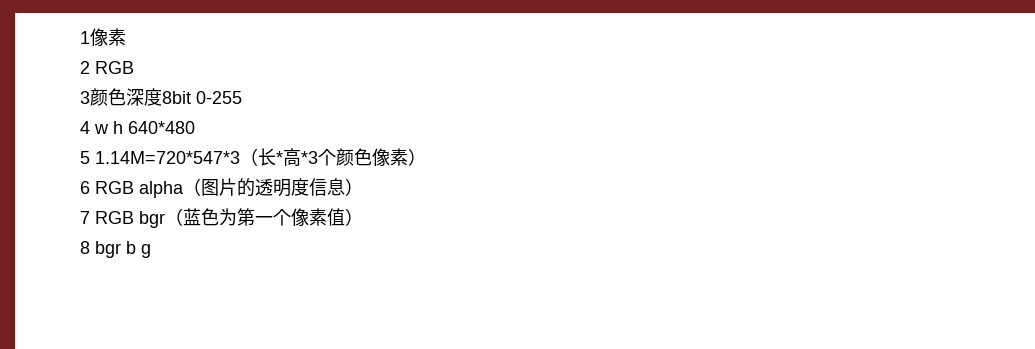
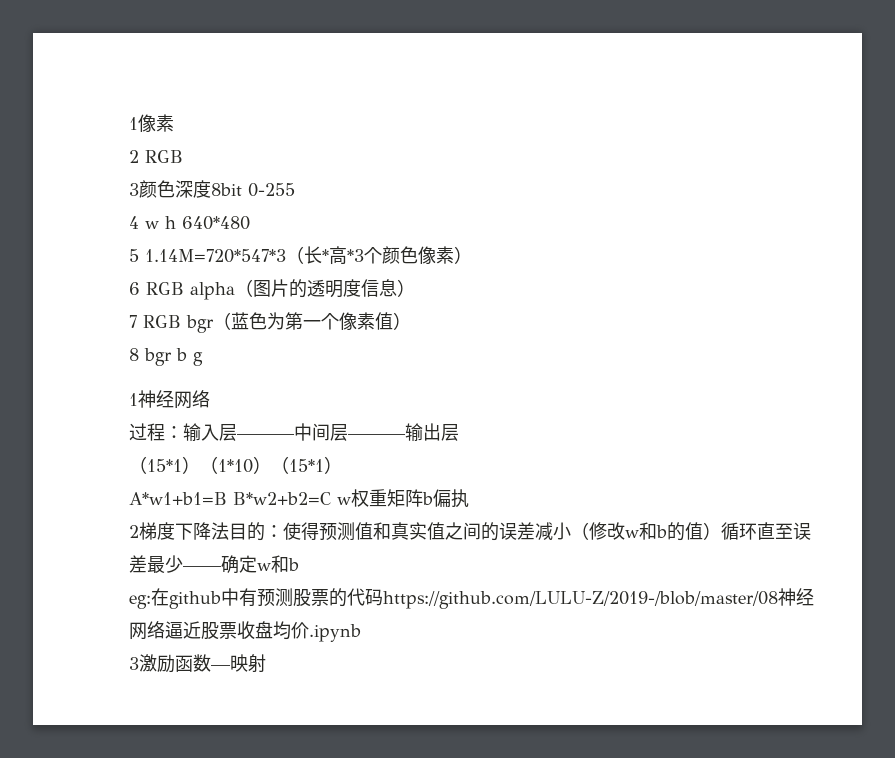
(151, 251) none -> [129,390,210,409] [129,423,459,442] [129,456,342,474] [129,489,469,508] [129,522,811,541] [129,555,299,574] [129,588,814,609] [129,621,361,642] [129,654,266,673] // 1神经网络 // 过程：输入层———中间层———输出层 // （15*1）（1*10）（15*1） // A*w1+b1=B B*w2+b2=C w权重矩阵b偏执 // 2梯度下降法目的：使得预测值和真实值之间的误差减小（修改w和b的值）循环直至误差最少——确定w和b // eg:在github中有预测股票的代码https://github.com/LULU-Z/2019-/blob/master/08神经网络逼近股票收盘均价.ipynb // 3激励函数—映射

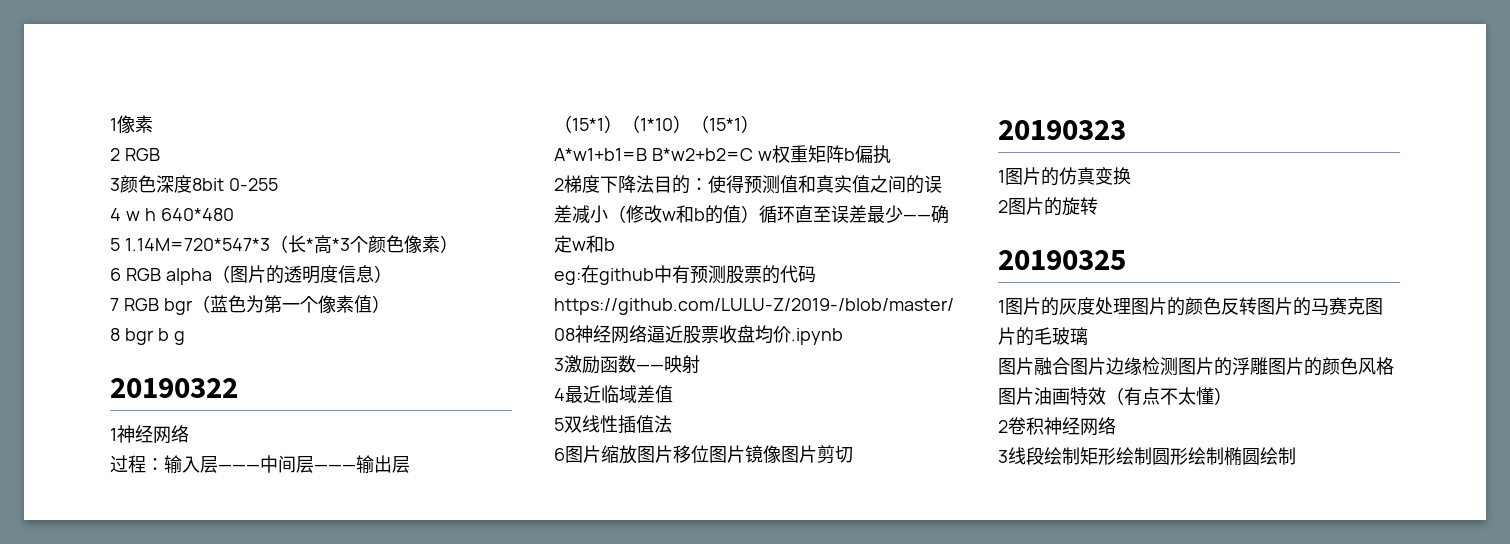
(203, 359) none -> [110,378,238,398] // 20190322
[211,665,231,670] — -> [636,364,664,371] ——
(266, 663) none -> [554,385,673,403] [554,415,672,434] [554,445,853,464] [998,120,1126,140] [998,167,1131,186] [998,197,1098,216] [998,250,1126,270] [998,297,1383,316] [998,327,1088,346] [998,357,1394,376] [998,387,1232,406] [998,417,1116,436] [998,447,1296,466] // 4最近临域差值 // 5双线性插值法 // 6图片缩放图片移位图片镜像图片剪切 // 20190323 // 1图片的仿真变换 // 2图片的旋转 // 20190325 // 1图片的灰度处理图片的颜色反转图片的马赛克图片的毛玻璃 // 图片融合图片边缘检测图片的浮雕图片的颜色风格图片油画特效（有点不太懂） // 2卷积神经网络 // 3线段绘制矩形绘制圆形绘制椭圆绘制

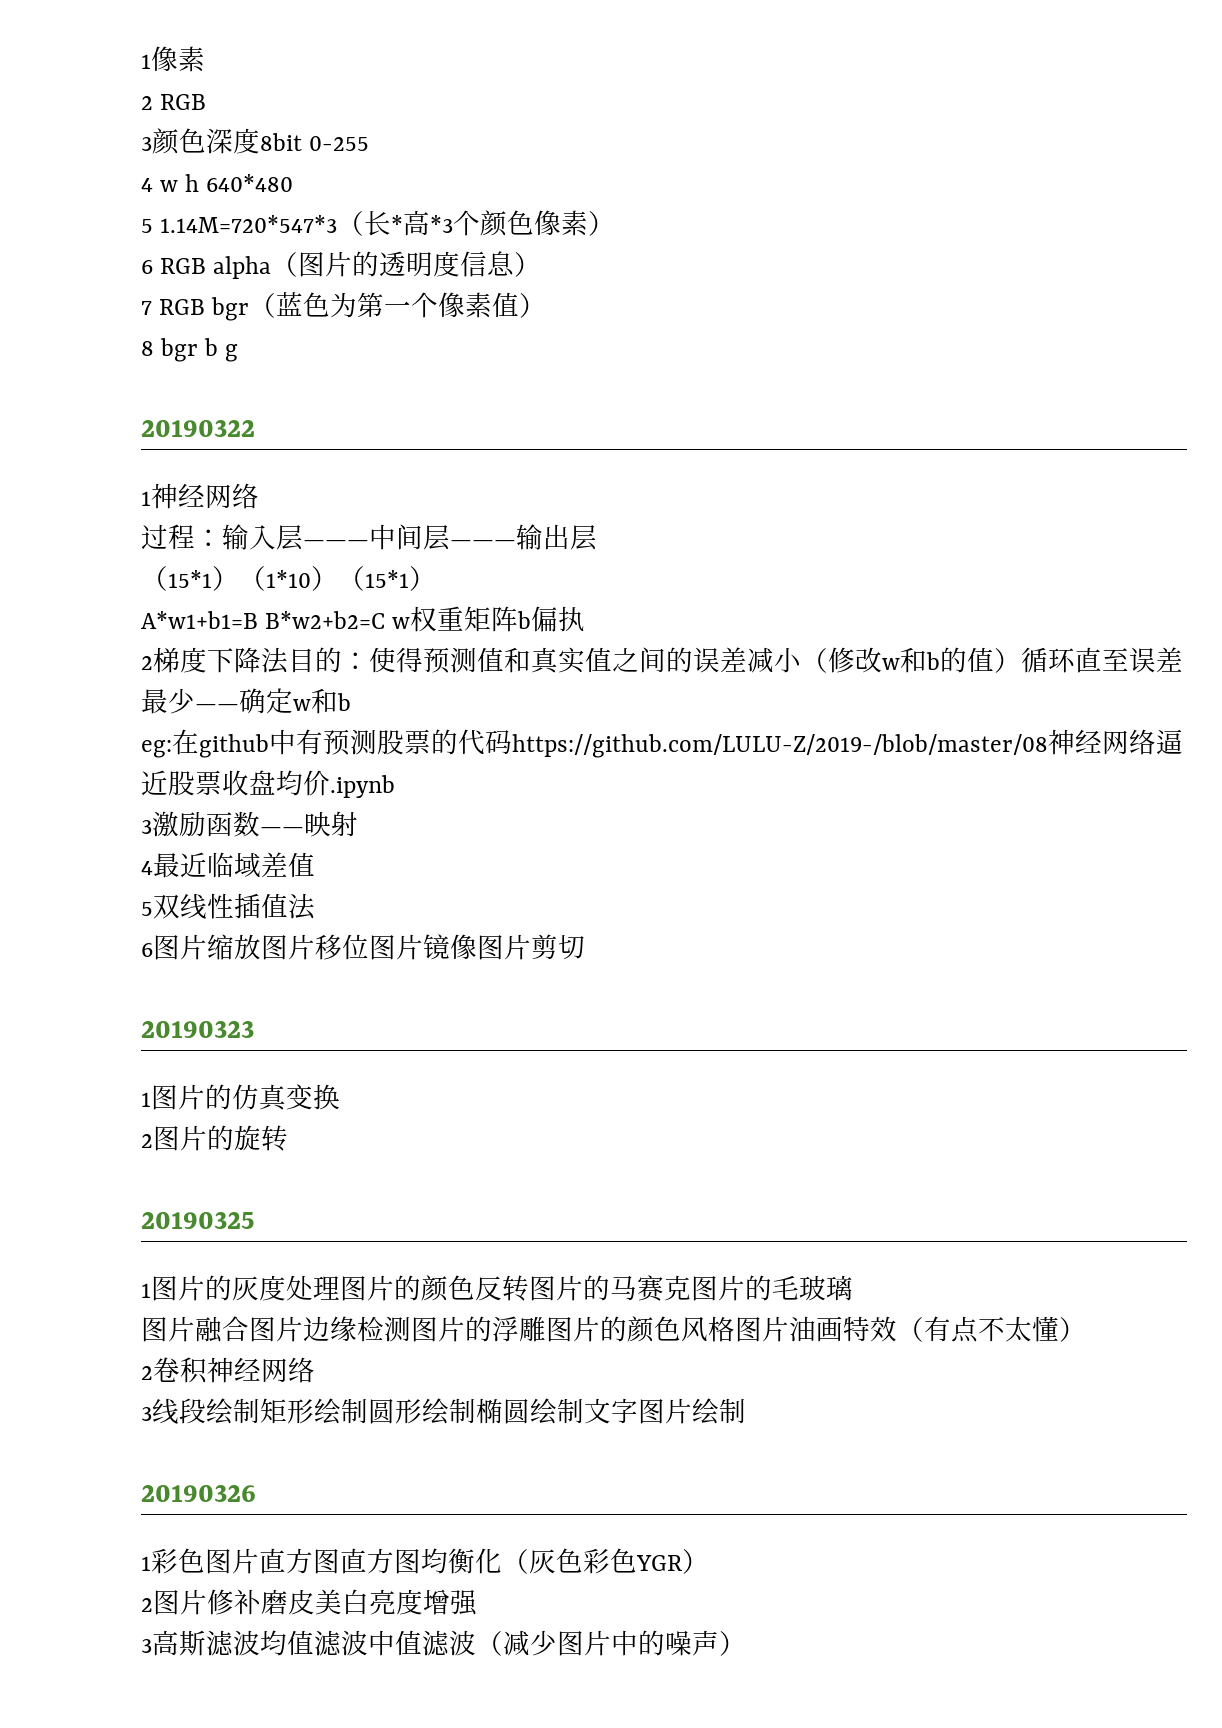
(1296, 456) none -> [584,1398,746,1425] [141,1485,256,1502] [141,1548,709,1574] [141,1589,478,1616] [141,1630,746,1656] 文字图片绘制 // 20190326 // 1彩色图片直方图直方图均衡化（灰色彩色YGR） // 2图片修补磨皮美白亮度增强 // 3高斯滤波均值滤波中值滤波（减少图片中的噪声）

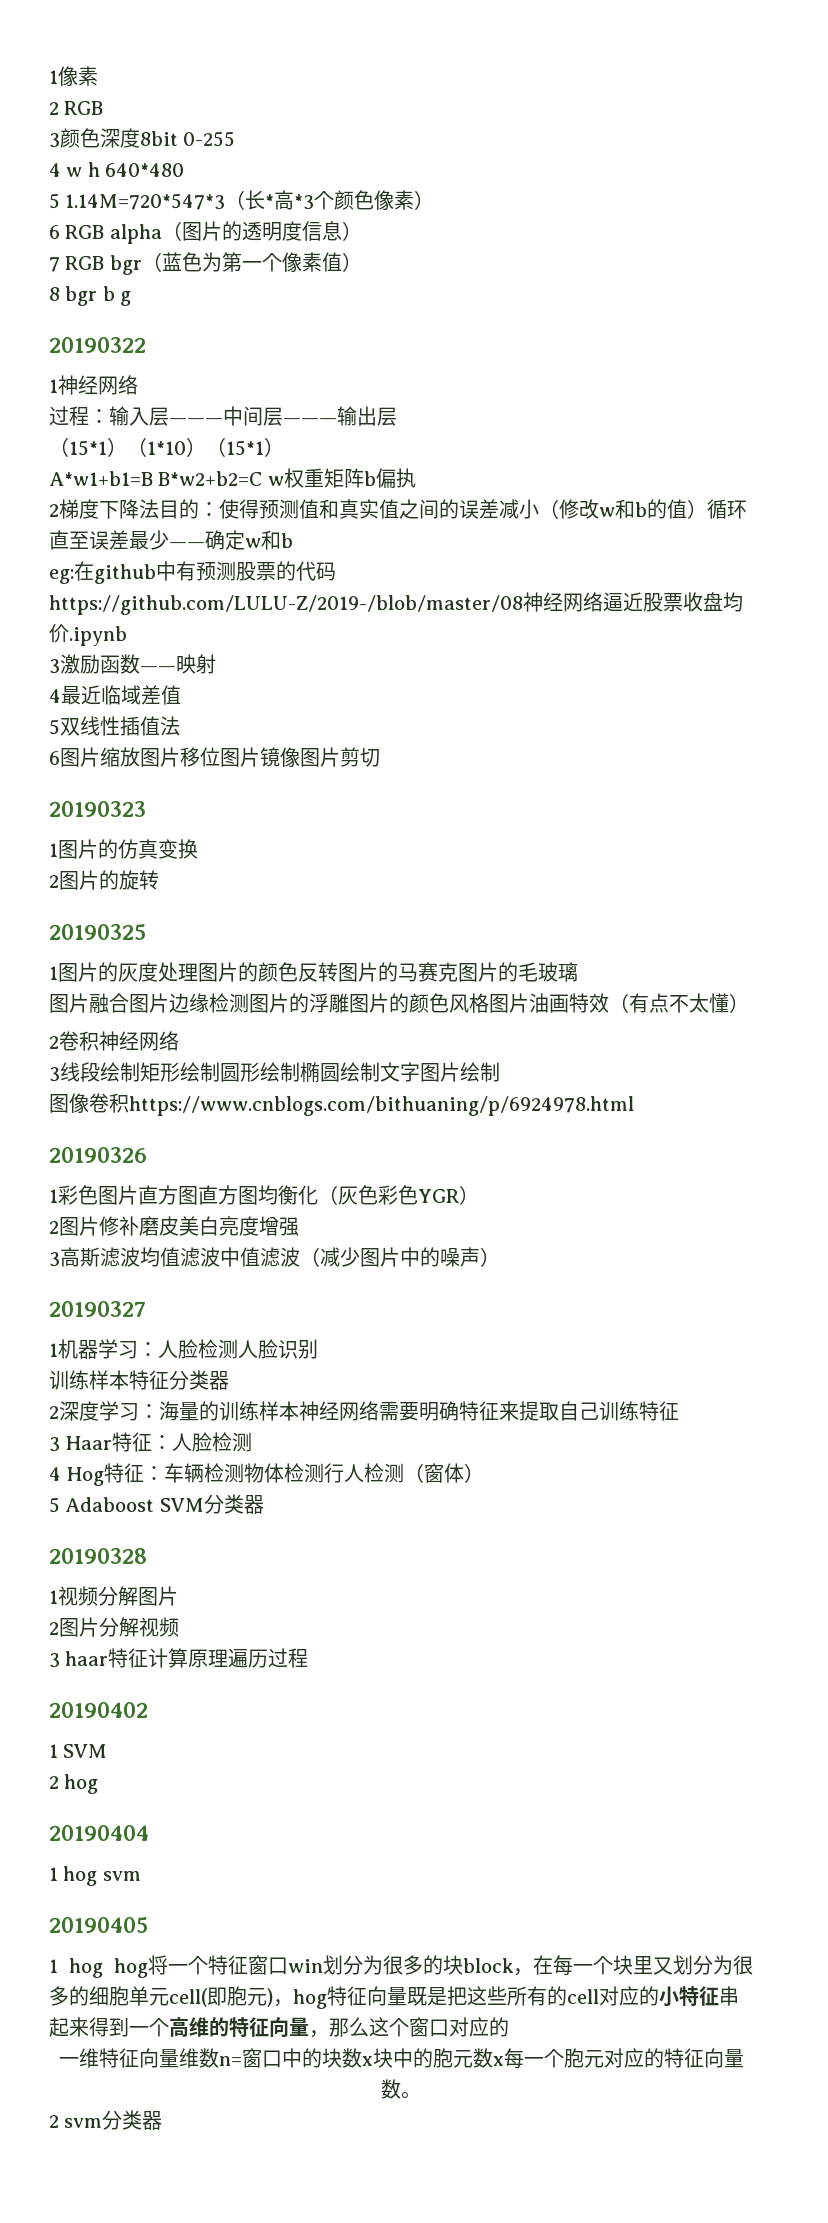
(746, 1411) none -> [49,1093,634,1116] // 图像卷积https://www.cnblogs.com/bithuaning/p/6924978.html
(746, 1643) none -> [49,1301,146,1317] [49,1339,318,1359] [49,1370,229,1390] [49,1401,679,1421] [49,1432,253,1452] [49,1463,485,1486] [49,1494,264,1514] [49,1548,147,1564] [49,1586,178,1606] [49,1617,179,1637] [49,1648,309,1668] [49,1702,148,1718] [49,1744,108,1758] [49,1774,99,1794] [49,1825,149,1841] [49,1866,141,1886] [49,1917,148,1933] [49,1955,753,1978] [49,1986,739,2009] [49,2017,509,2038] [58,2048,744,2069] [381,2079,421,2099] [49,2110,163,2130] // 20190327 // 1机器学习：人脸检测人脸识别 // 训练样本特征分类器 // 2深度学习：海量的训练样本神经网络需要明确特征来提取自己训练特征 // 3 Haar特征：人脸检测 // 4 Hog特征：车辆检测物体检测行人检测（窗体） // 5 Adaboost SVM分类器 // 20190328 // 1视频分解图片 // 2图片分解视频 // 3 haar特征计算原理遍历过程 // 20190402 // 1 SVM // 2 hog // 20190404 // 1 hog svm // 20190405 // 1 hog hog将一个特征窗口win划分为很多的块block，在每一个块里又划分为很多的细胞单元cell(即胞元)，hog特征向量既是把这些所有的cell对应的小特征串起来得到一个高维的特征向量，那么这个窗口对应的 // 一维特征向量维数n=窗口中的块数x块中的胞元数x每一个胞元对应的特征向量数。 // 2 svm分类器

